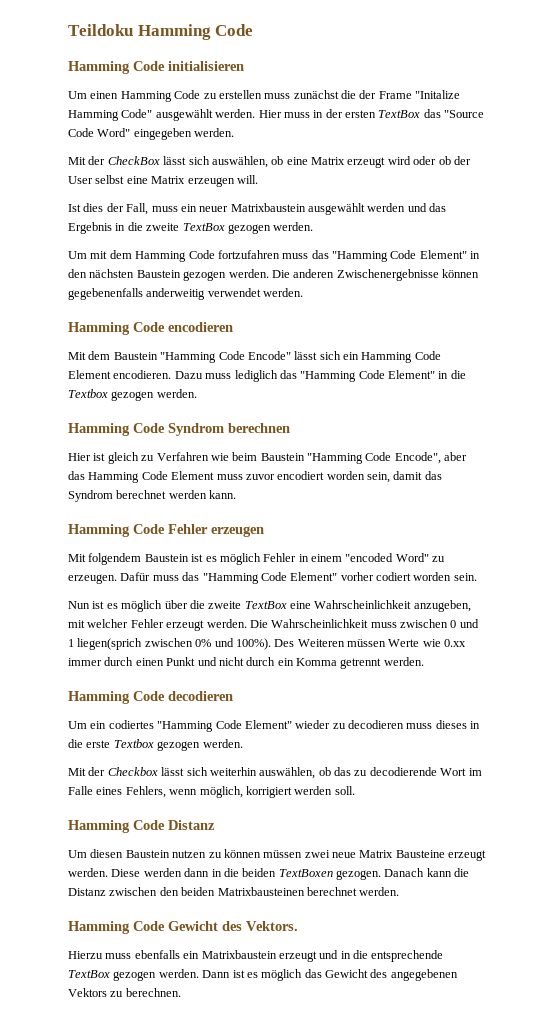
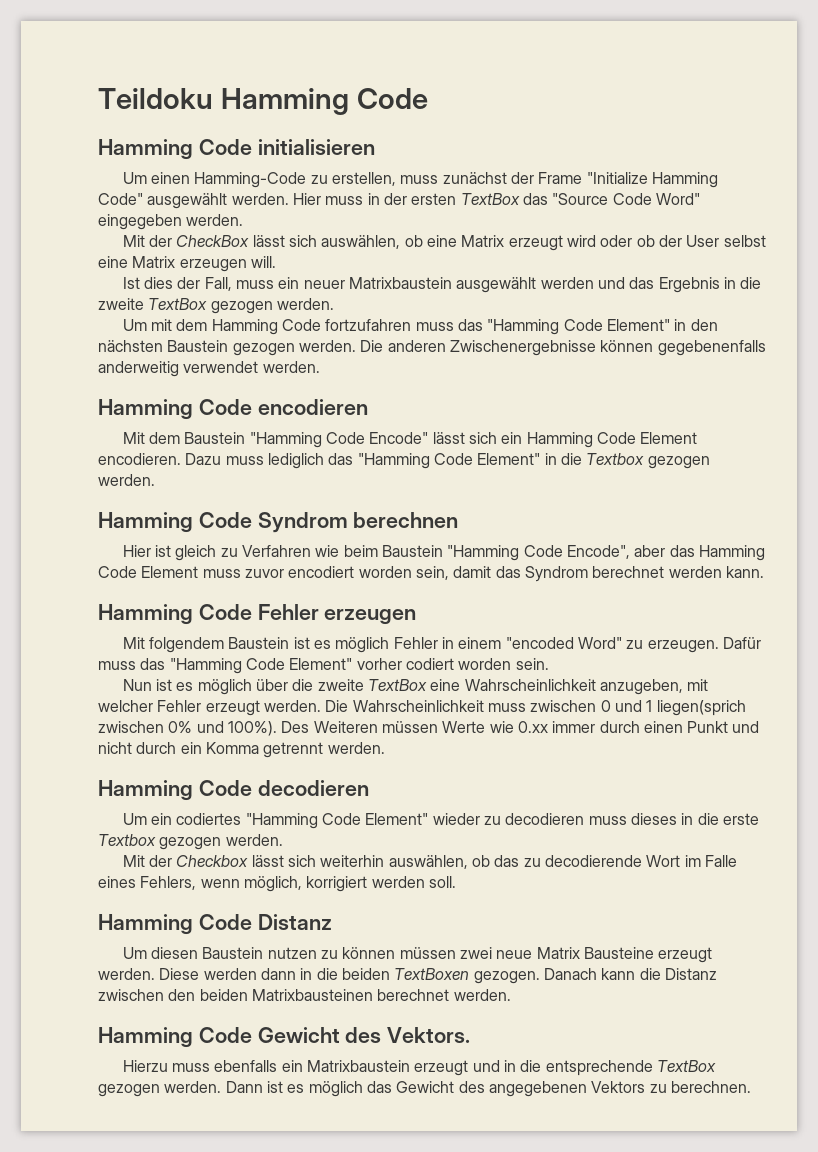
[120,90,262,102] Hamming Code zu erstellen -> [194,172,397,188] Hamming-Code zu erstellen,
[341,90,356,99] die -> (507, 178) none
[415,90,461,99] "Initalize -> [586,172,648,184] "Initialize

